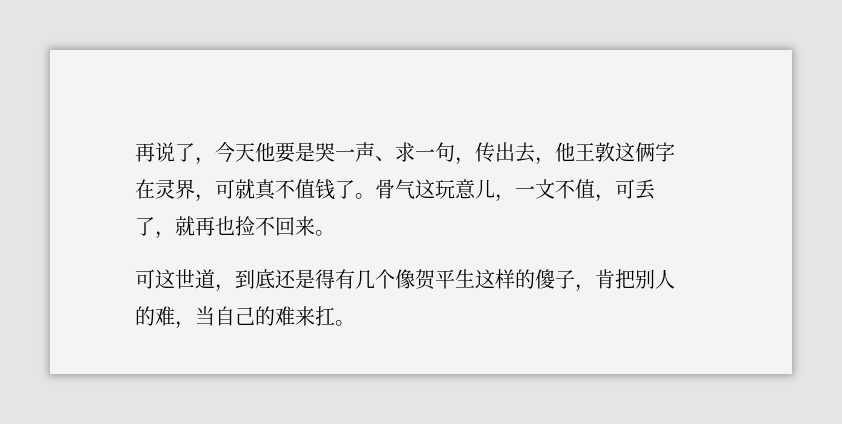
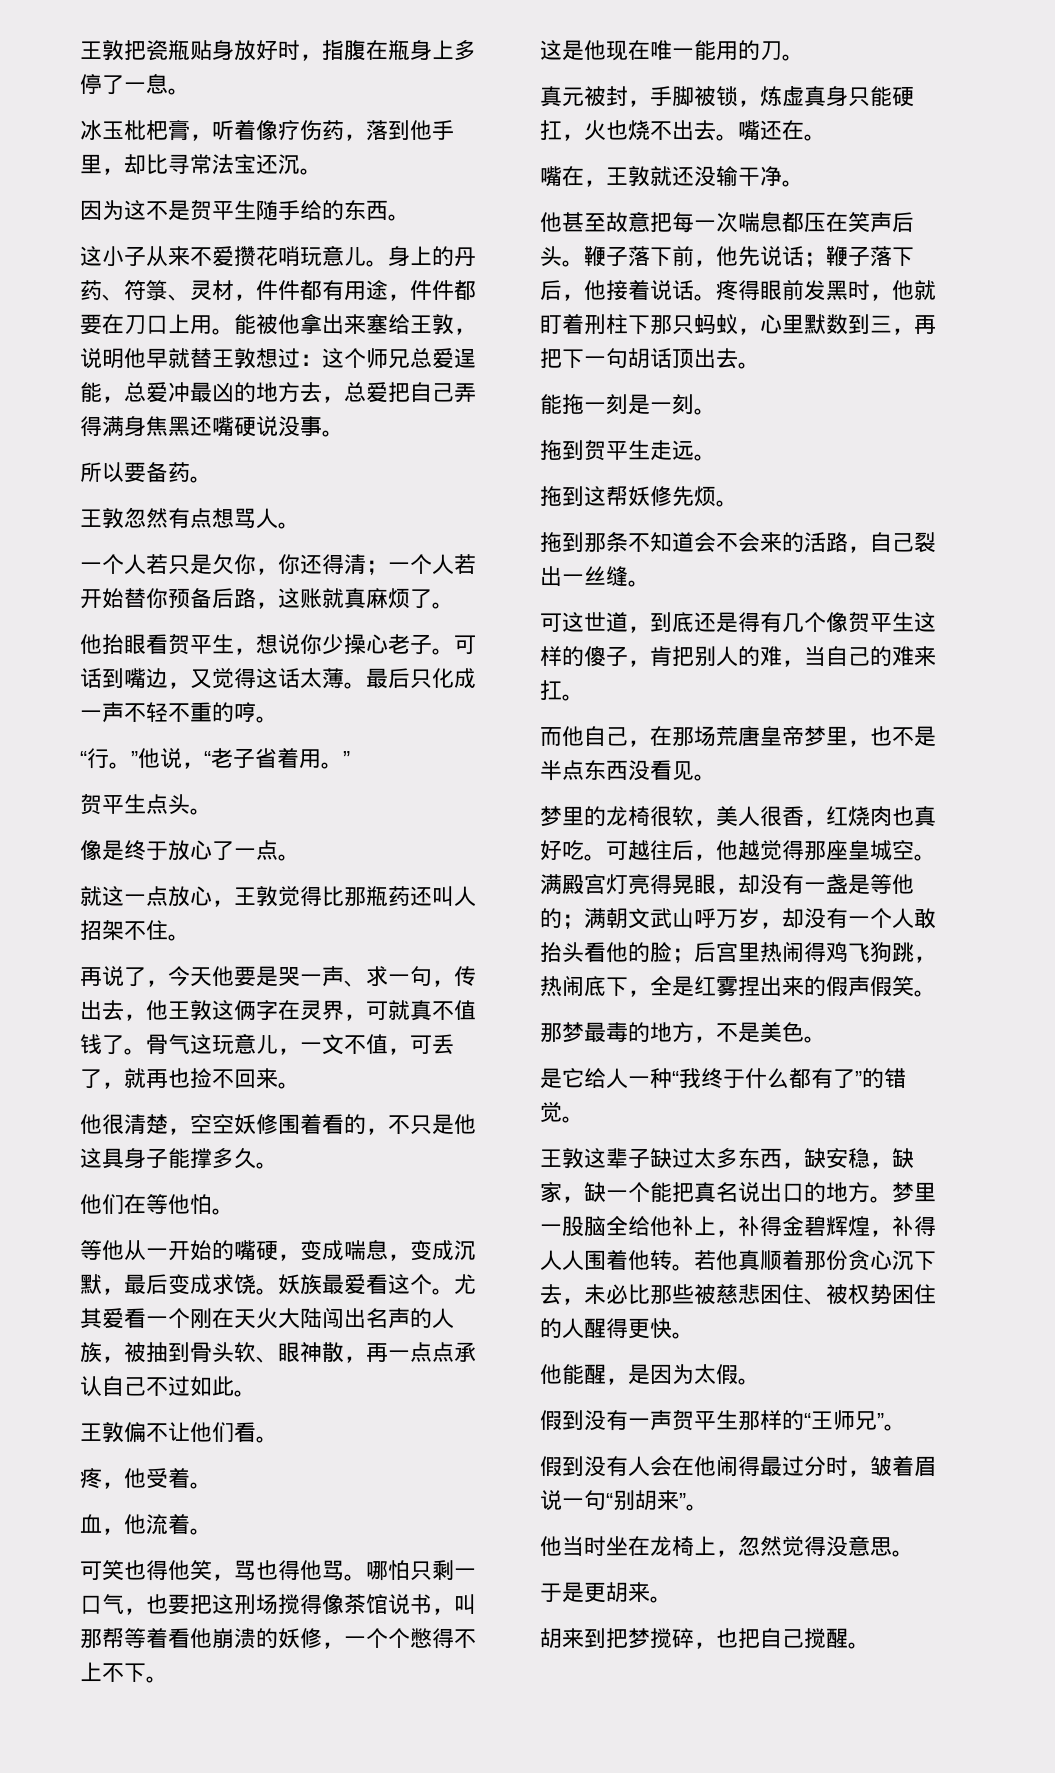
(135, 152) none -> [80,39,476,61] [80,73,190,95] [80,120,454,141] [80,154,322,175] [80,200,410,221] [80,245,476,267] [80,280,476,301] [80,313,476,335] [80,347,476,369] [80,382,476,403] [80,416,344,437] [80,462,212,483] [80,507,300,529] [80,554,476,575] [80,588,454,609] [80,634,476,655] [80,668,476,689] [80,702,278,723] [80,748,350,769] [80,794,212,815] [80,840,300,861] [80,885,476,907] [80,920,190,941] 王敦把瓷瓶贴身放好时，指腹在瓶身上多停了一息。 // 冰玉枇杷膏，听着像疗伤药，落到他手里，却比寻常法宝还沉。 // 因为这不是贺平生随手给的东西。 // 这小子从来不爱攒花哨玩意儿。身上的丹药、符箓、灵材，件件都有用途，件件都要在刀口上用。能被他拿出来塞给王敦，说明他早就替王敦想过：这个师兄总爱逞能，总爱冲最凶的地方去，总爱把自己弄得满身焦黑还嘴硬说没事。 // 所以要备药。 // 王敦忽然有点想骂人。 // 一个人若只是欠你，你还得清；一个人若开始替你预备后路，这账就真麻烦了。 // 他抬眼看贺平生，想说你少操心老子。可话到嘴边，又觉得这话太薄。最后只化成一声不轻不重的哼。 // “行。”他说，“老子省着用。” // 贺平生点头。 // 像是终于放心了一点。 // 就这一点放心，王敦觉得比那瓶药还叫人招架不住。 //
(335, 233) none -> [80,1114,476,1135] [80,1148,278,1169] [80,1194,234,1215] [80,1239,476,1261] [80,1274,476,1295] [80,1307,454,1329] [80,1342,476,1363] [80,1376,256,1397] [80,1421,278,1443] [80,1467,212,1489] [80,1514,212,1535] [80,1560,476,1581] [80,1594,476,1615] [80,1628,476,1649] [80,1662,168,1683] [540,40,804,61] [540,86,914,107] [540,120,826,141] [540,165,804,187] [540,211,914,233] [540,245,914,267] [540,279,936,301] [540,314,936,335] [540,348,760,369] [540,394,716,415] [540,440,716,461] [540,486,738,507] [540,532,936,553] [540,566,650,587] // 他很清楚，空空妖修围着看的，不只是他这具身子能撑多久。 // 他们在等他怕。 // 等他从一开始的嘴硬，变成喘息，变成沉默，最后变成求饶。妖族最爱看这个。尤其爱看一个刚在天火大陆闯出名声的人族，被抽到骨头软、眼神散，再一点点承认自己不过如此。 // 王敦偏不让他们看。 // 疼，他受着。 // 血，他流着。 // 可笑也得他笑，骂也得他骂。哪怕只剩一口气，也要把这刑场搅得像茶馆说书，叫那帮等着看他崩溃的妖修，一个个憋得不上不下。 // 这是他现在唯一能用的刀。 // 真元被封，手脚被锁，炼虚真身只能硬扛，火也烧不出去。嘴还在。 // 嘴在，王敦就还没输干净。 // 他甚至故意把每一次喘息都压在笑声后头。鞭子落下前，他先说话；鞭子落下后，他接着说话。疼得眼前发黑时，他就盯着刑柱下那只蚂蚁，心里默数到三，再把下一句胡话顶出去。 // 能拖一刻是一刻。 // 拖到贺平生走远。 // 拖到这帮妖修先烦。 // 拖到那条不知道会不会来的活路，自己裂出一丝缝。
(355, 323) none -> [540,726,936,747] [540,760,716,781] [540,806,936,827] [540,840,936,861] [540,873,914,895] [540,908,936,929] [540,941,936,963] [540,975,936,997] [540,1022,826,1043] [540,1068,906,1089] [540,1102,584,1123] [540,1147,914,1169] [540,1182,936,1203] [540,1216,936,1237] [540,1250,936,1271] [540,1284,936,1305] [540,1318,694,1339] [540,1364,760,1385] [540,1410,906,1431] [540,1455,936,1477] [540,1490,708,1511] [540,1535,914,1557] [540,1582,672,1603] [540,1628,870,1649] // 而他自己，在那场荒唐皇帝梦里，也不是半点东西没看见。 // 梦里的龙椅很软，美人很香，红烧肉也真好吃。可越往后，他越觉得那座皇城空。满殿宫灯亮得晃眼，却没有一盏是等他的；满朝文武山呼万岁，却没有一个人敢抬头看他的脸；后宫里热闹得鸡飞狗跳，热闹底下，全是红雾捏出来的假声假笑。 // 那梦最毒的地方，不是美色。 // 是它给人一种“我终于什么都有了”的错觉。 // 王敦这辈子缺过太多东西，缺安稳，缺家，缺一个能把真名说出口的地方。梦里一股脑全给他补上，补得金碧辉煌，补得人人围着他转。若他真顺着那份贪心沉下去，未必比那些被慈悲困住、被权势困住的人醒得更快。 // 他能醒，是因为太假。 // 假到没有一声贺平生那样的“王师兄”。 // 假到没有人会在他闹得最过分时，皱着眉说一句“别胡来”。 // 他当时坐在龙椅上，忽然觉得没意思。 // 于是更胡来。 // 胡来到把梦搅碎，也把自己搅醒。

